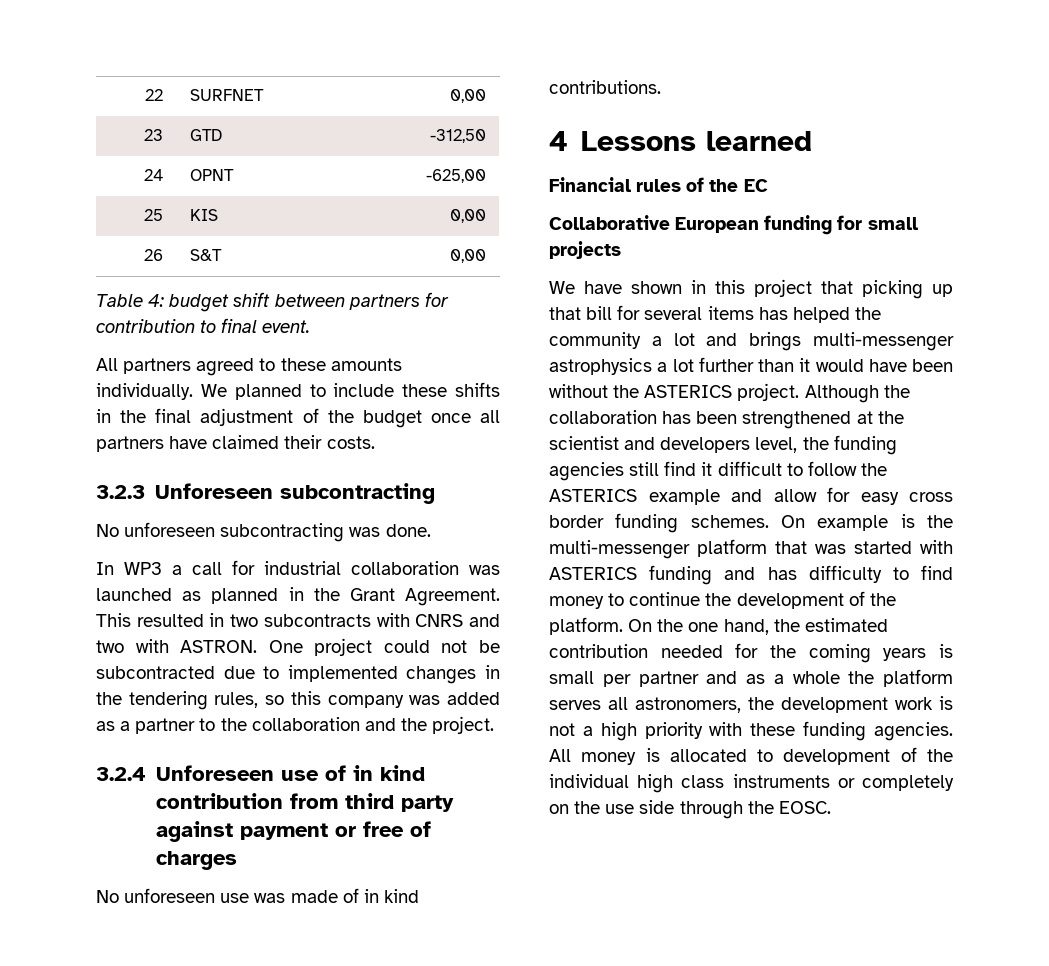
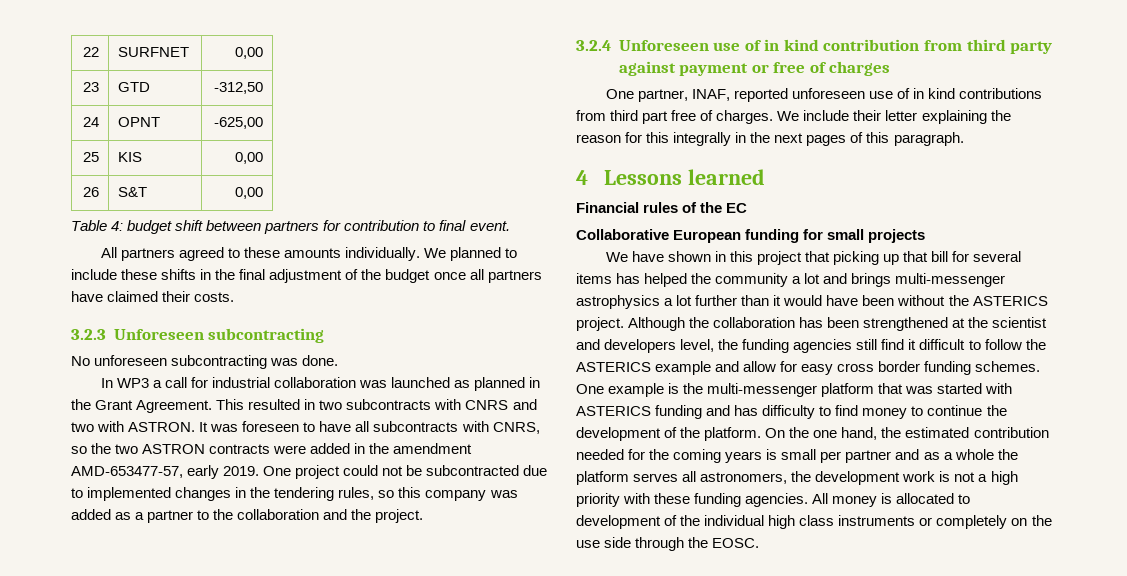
(258, 646) none -> [199,421,540,434] [71,443,473,454] [71,465,260,479] It was foreseen to have all subcontracts with CNRS, so the two ASTRON contracts were added in the amendment AMD-653477-57, early 2019.
[96,888,419,903] [549,80,661,94] No unforeseen use was made of in kind contributions. -> [605,88,1043,102] [576,110,1011,124] [576,132,964,146] One partner, INAF, reported unforeseen use of in kind contributions from third part free of charges. We include their letter explaining the reason for this integrally in the next pages of this paragraph.
[781,515,805,528] On -> [576,384,604,394] One

